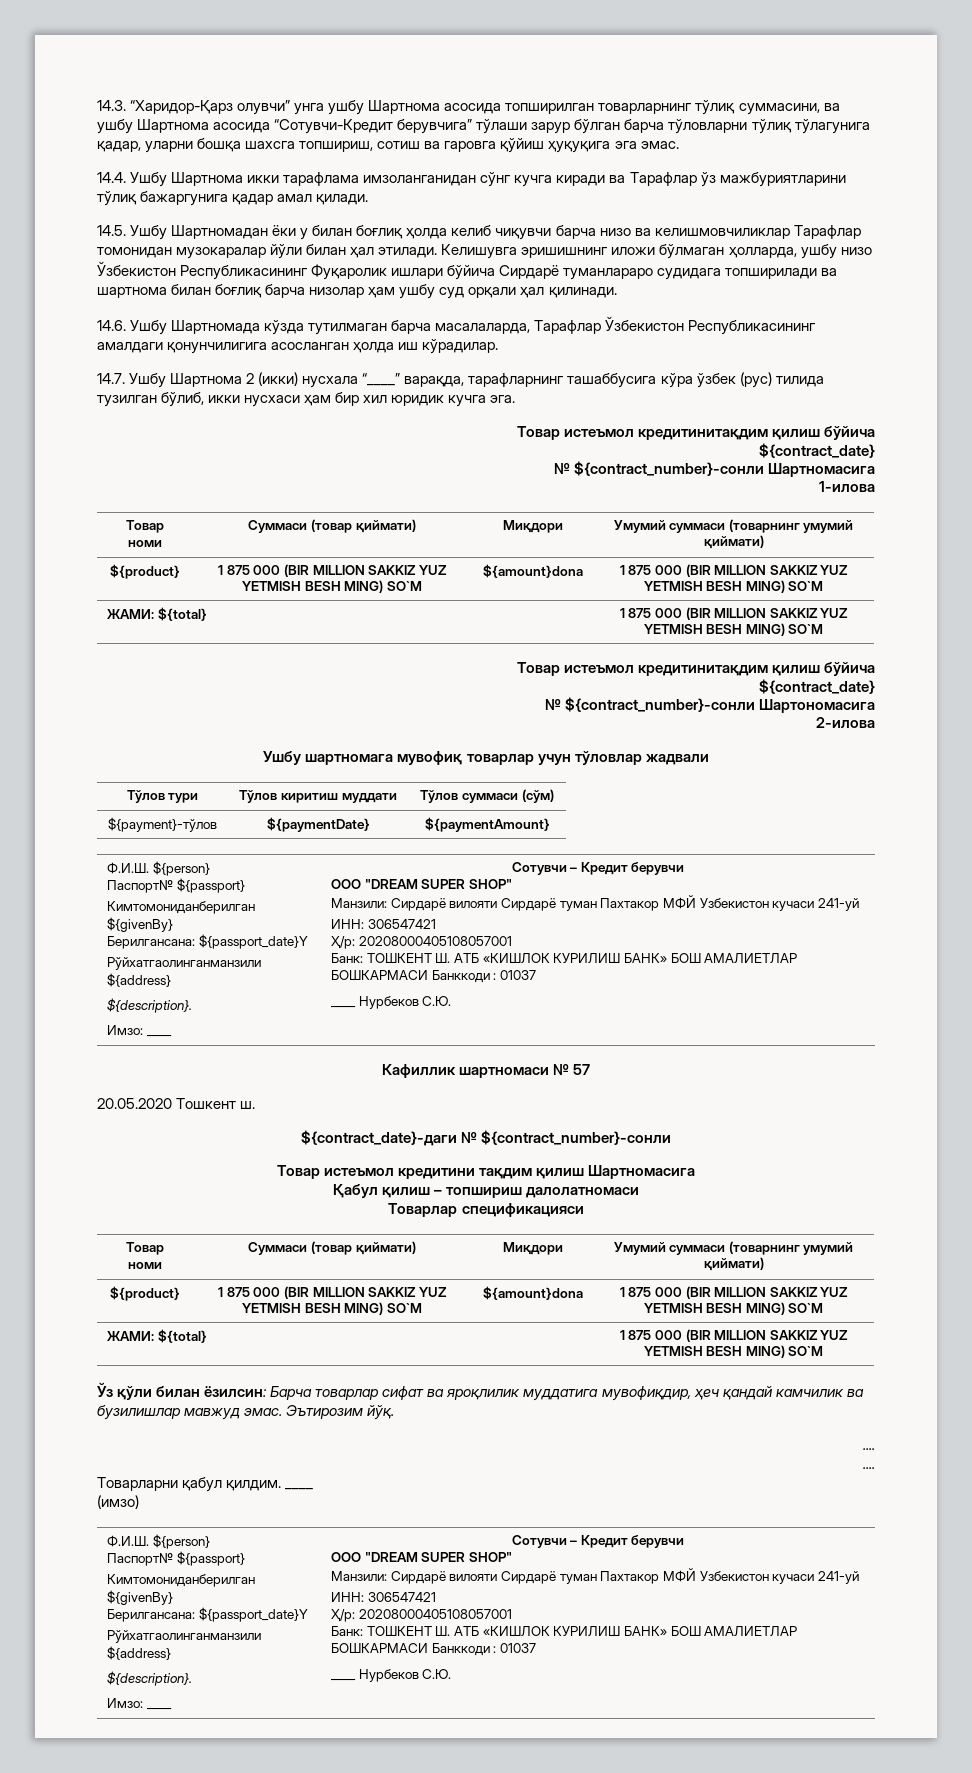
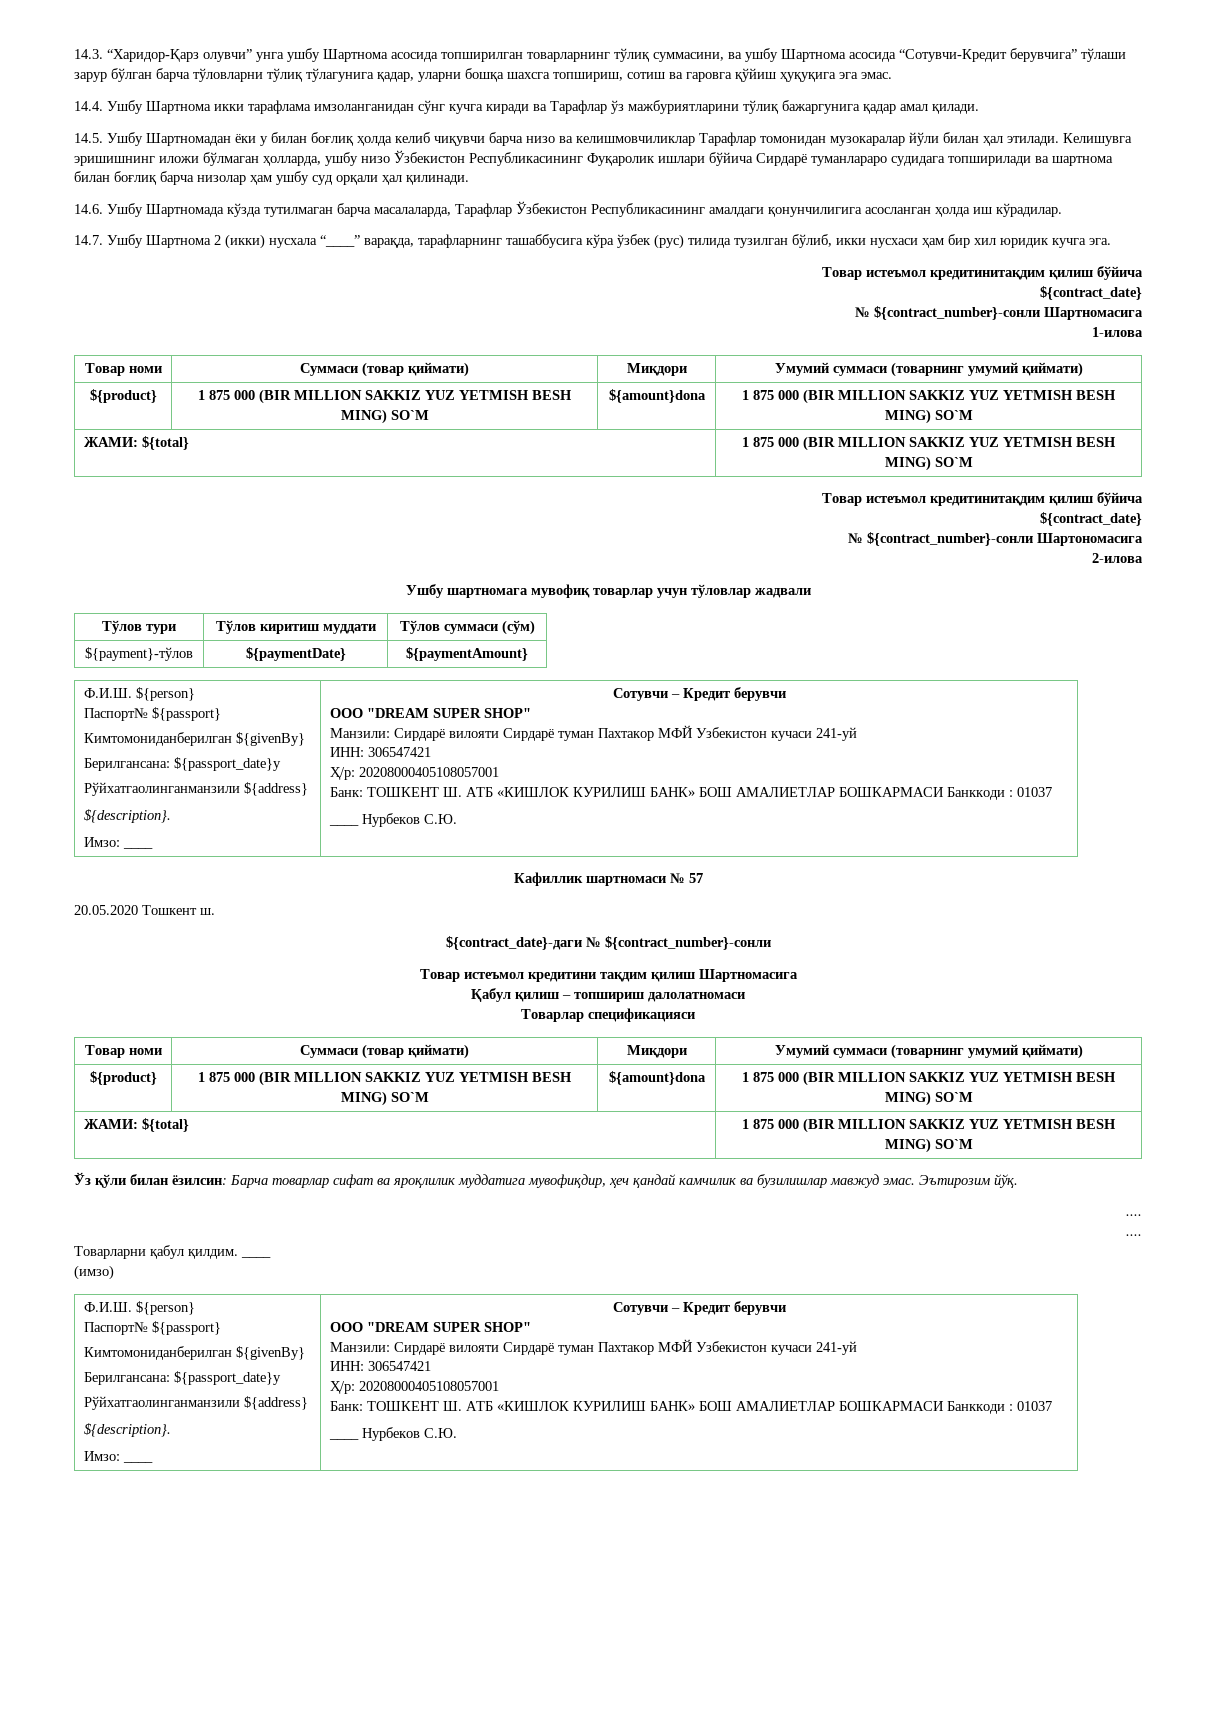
[198,934,308,949] ${passport_date}Y -> [174,757,282,771] ${passport_date}y
[198,1607,308,1622] ${passport_date}Y -> [174,1371,282,1385] ${passport_date}y

